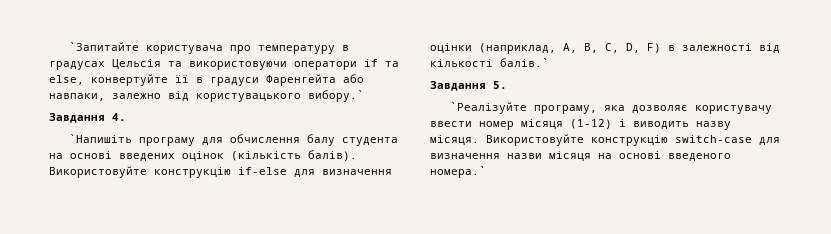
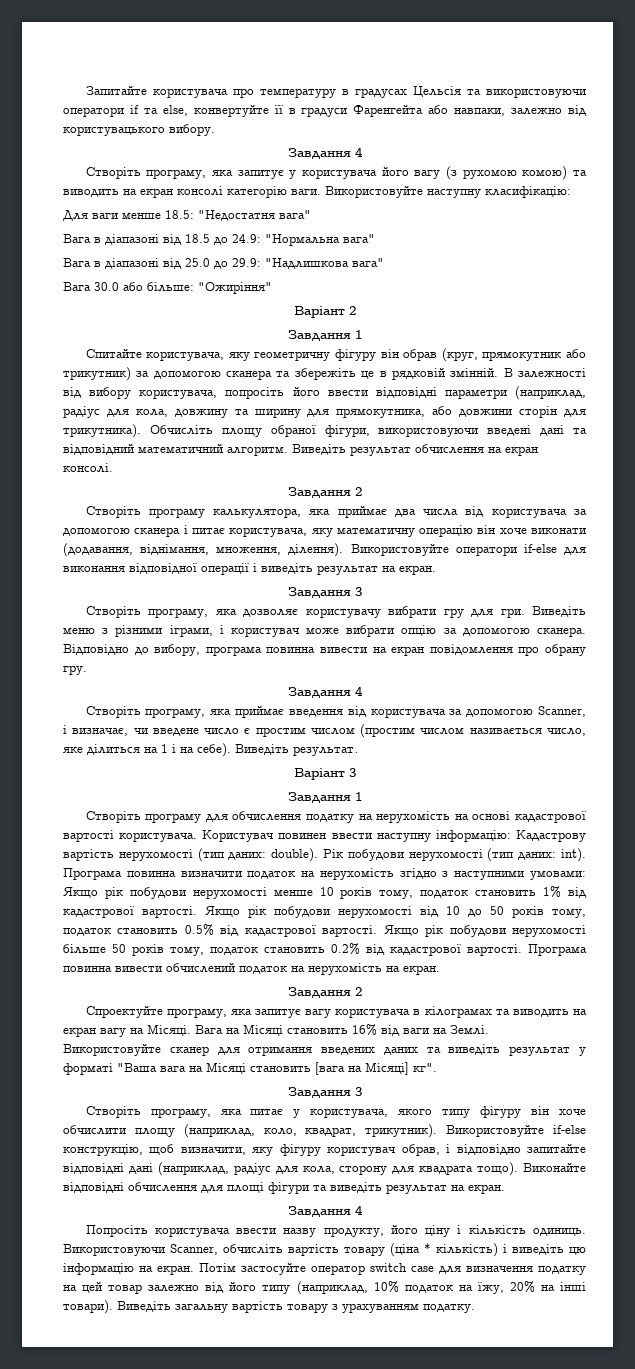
[69,42,140,51] `Запитайте -> [85,86,147,95] Запитайте
[308,90,364,102] [49,113,126,123] [69,134,399,146] [49,150,357,162] [49,166,392,178] [430,43,780,54] [430,58,549,67] [430,81,507,91] [450,102,528,114] вибору.` // Завдання 4. // `Напишіть програму для обчислення балу студента на основі введених оцінок (кількість балів). Використовуйте конструкцію if-else для визначення оцінки (наприклад, A, B, C, D, F) в залежності від кількості балів.` // Завдання 5. // `Реалізуйте -> [169,124,215,136] [287,147,363,159] [85,166,587,180] [63,186,571,198] [63,210,311,221] [63,234,375,246] [63,258,384,269] [63,282,272,294] [293,306,356,318] [287,330,362,341] [85,348,586,362] [63,367,587,381] [63,386,586,400] [63,406,587,418] [63,424,587,438] [63,444,538,456] [63,463,113,473] [287,487,362,498] [85,506,587,518] [63,525,586,537] [63,543,587,557] [63,563,436,575] [287,587,362,598] [85,606,141,618] вибору. // Завдання 4 // Створіть програму, яка запитує у користувача його вагу (з рухомою комою) та виводить на екран консолі категорію ваги. Використовуйте наступну класифікацію: // Для ваги менше 18.5: "Недостатня вага" // Вага в діапазоні від 18.5 до 24.9: "Нормальна вага" // Вага в діапазоні від 25.0 до 29.9: "Надлишкова вага" // Вага 30.0 або більше: "Ожиріння" // Варіант 2 // Завдання 1 // Спитайте користувача, яку геометричну фігуру він обрав (круг, прямокутник або трикутник) за допомогою сканера та збережіть це в рядковій змінній. В залежності від вибору користувача, попросіть його ввести відповідні параметри (наприклад, радіус для кола, довжину та ширину для прямокутника, або довжини сторін для трикутника). Обчисліть площу обраної фігури, використовуючи введені дані та відповідний математичний алгоритм. Виведіть результат обчислення на екран консолі. // Завдання 2 // Створіть програму калькулятора, яка приймає два числа від користувача за допомогою сканера і питає користувача, яку математичну операцію він хоче виконати (додавання, віднімання, множення, ділення). Використовуйте оператори if-else для виконання відповідної операції і виведіть результат на екран. // Завдання 3 // Створіть
[430,119,731,130] [430,134,780,146] [430,151,731,162] [430,166,486,178] ввести номер місяця (1-12) і виводить назву місяця. Використовуйте конструкцію switch-case для визначення назви місяця на основі введеного номера.` -> [388,606,586,618] [63,625,586,637] [63,644,587,656] [63,665,87,675] [287,686,363,698] [85,706,586,718] [63,724,586,738] [63,743,358,757] [293,768,356,780] [287,792,362,803] [85,811,586,823] [63,830,587,842] [63,848,587,862] [63,868,586,880] [63,886,588,899] [63,906,586,918] [63,924,586,937] [63,943,587,956] [63,963,440,975] [287,987,362,998] [85,1006,587,1018] [63,1024,489,1037] [63,1044,586,1056] [63,1062,437,1075] [287,1087,362,1098] [85,1106,586,1118] [63,1124,586,1138] [63,1144,587,1156] [63,1162,586,1176] [63,1182,505,1194] [287,1205,363,1217] [85,1225,586,1237] [63,1243,586,1257] [63,1263,586,1275] [63,1281,586,1295] [63,1300,475,1314] вибрати гру для гри. Виведіть меню з різними іграми, і користувач може вибрати опцію за допомогою сканера. Відповідно до вибору, програма повинна вивести на екран повідомлення про обрану гру. // Завдання 4 // Створіть програму, яка приймає введення від користувача за допомогою Scanner, і визначає, чи введене число є простим числом (простим числом називається число, яке ділиться на 1 і на себе). Виведіть результат. // Варіант 3 // Завдання 1 // Створіть програму для обчислення податку на нерухомість на основі кадастрової вартості користувача. Користувач повинен ввести наступну інформацію: Кадастрову вартість нерухомості (тип даних: double). Рік побудови нерухомості (тип даних: int). Програма повинна визначити податок на нерухомість згідно з наступними умовами: Якщо рік побудови нерухомості менше 10 років тому, податок становить 1% від кадастрової вартості. Якщо рік побудови нерухомості від 10 до 50 років тому, податок становить 0.5% від кадастрової вартості. Якщо рік побудови нерухомості більше 50 років тому, податок становить 0.2% від кадастрової вартості. Програма повинна вивести обчислений податок на нерухомість на екран. // Завдання 2 // Спроектуйте програму, яка запитує вагу користувача в кілограмах та виводить на екран вагу на Місяці. Вага на Місяці становить 16% від ваги на Землі. Використовуйте сканер для отримання введених даних та виведіть результат у форматі "Ваша вага на Місяці становить [вага на Місяці] кг". // Завдання 3 // Створіть програму, яка питає у користувача, якого типу фігуру він хоче обчислити площу (наприклад, коло, квадрат, трикутник). Використовуйте if-else конструкцію, щоб визначити, яку фігуру користувач обрав, і відповідно запитайте відповідні дані (наприклад, радіус для кола, сторону для квадрата тощо). Виконайте відповідні обчислення для площі фігури та виведіть результат на екран. // Завдання 4 // Попросіть користувача ввести назву продукту, його ціну і кількість одиниць. Використовуючи Scanner, обчисліть вартість товару (ціна * кількість) і виведіть цю інформацію на екран. Потім застосуйте оператор switch case для визначення податку на цей товар залежно від його типу (наприклад, 10% податок на їжу, 20% на інші товари). Виведіть загальну вартість товару з урахуванням податку.

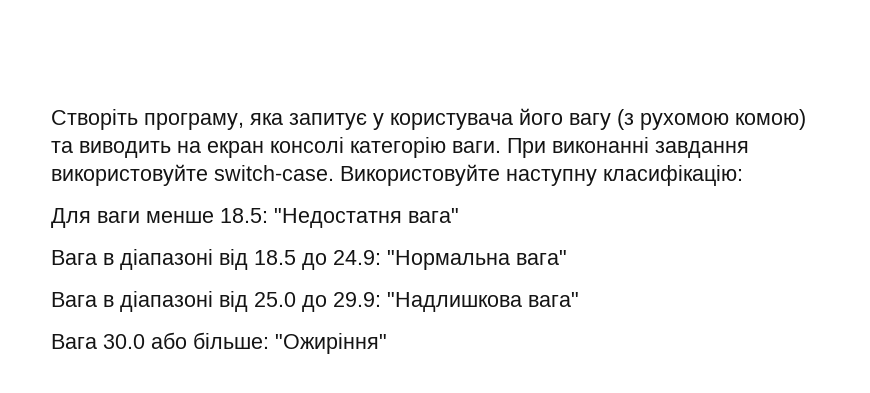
[85,86,586,98] [63,105,587,117] [63,124,215,136] [287,147,363,159] Запитайте користувача про температуру в градусах Цельсія та використовуючи оператори if та else, конвертуйте її в градуси Фаренгейта або навпаки, залежно від користувацького вибору. // Завдання 4 // -> (51, 119) none
(321, 192) none -> [507,137,749,158] [51,164,334,186] При виконанні завдання використовуйте switch-case.
[293,306,356,318] [287,330,362,341] [85,348,586,362] [63,367,587,381] [63,386,586,400] [63,406,587,418] [63,424,587,438] [63,444,538,456] [63,463,113,473] [287,487,362,498] [85,506,587,518] [63,525,586,537] [63,543,587,557] [63,563,436,575] [287,587,362,598] [85,606,586,618] [63,625,586,637] [63,644,587,656] [63,665,87,675] [287,686,363,698] [85,706,586,718] [63,724,586,738] [63,743,358,757] [293,768,356,780] [287,792,362,803] [85,811,586,823] [63,830,587,842] [63,848,587,862] [63,868,586,880] [63,886,588,899] [63,906,586,918] [63,924,586,937] [63,943,587,956] [63,963,440,975] [287,987,362,998] [85,1006,587,1018] [63,1024,489,1037] [63,1044,586,1056] [63,1062,437,1075] [287,1087,362,1098] [85,1106,586,1118] [63,1124,586,1138] [63,1144,587,1156] [63,1162,586,1176] [63,1182,505,1194] [287,1205,363,1217] [85,1225,586,1237] [63,1243,586,1257] [63,1263,586,1275] [63,1281,586,1295] [63,1300,475,1314] // Варіант 2 // Завдання 1 // Спитайте користувача, яку геометричну фігуру він обрав (круг, прямокутник або трикутник) за допомогою сканера та збережіть це в рядковій змінній. В залежності від вибору користувача, попросіть його ввести відповідні параметри (наприклад, радіус для кола, довжину та ширину для прямокутника, або довжини сторін для трикутника). Обчисліть площу обраної фігури, використовуючи введені дані та відповідний математичний алгоритм. Виведіть результат обчислення на екран консолі. // Завдання 2 // Створіть програму калькулятора, яка приймає два числа від користувача за допомогою сканера і питає користувача, яку математичну операцію він хоче виконати (додавання, віднімання, множення, ділення). Використовуйте оператори if-else для виконання відповідної операції і виведіть результат на екран. // Завдання 3 // Створіть програму, яка дозволяє користувачу вибрати гру для гри. Виведіть меню з різними іграми, і користувач може вибрати опцію за допомогою сканера. Відповідно до вибору, програма повинна вивести на екран повідомлення про обрану гру. // Завдання 4 // Створіть програму, яка приймає введення від користувача за допомогою Scanner, і визначає, чи введене число є простим числом (простим числом називається число, яке ділиться на 1 і на себе). Виведіть результат. // Варіант 3 // Завдання 1 // Створіть програму для обчислення податку на нерухомість на основі кадастрової вартості користувача. Користувач повинен ввести наступну інформацію: Кадастрову вартість нерухомості (тип даних: double). Рік побудови нерухомості (тип даних: int). Програма повинна визначити податок на нерухомість згідно з наступними умовами: Якщо рік побудови нерухомості менше 10 років тому, податок становить 1% від кадастрової вартості. Якщо рік побудови нерухомості від 10 до 50 років тому, податок становить 0.5% від кадастрової вартості. Якщо рік побудови нерухомості більше 50 років тому, податок становить 0.2% від кадастрової вартості. Програма повинна вивести обчислений податок на нерухомість на екран. // Завдання 2 // Спроектуйте програму, яка запитує вагу користувача в кілограмах та виводить на екран вагу на Місяці. Вага на Місяці становить 16% від ваги на Землі. Використовуйте сканер для отримання введених даних та виведіть результат у форматі "Ваша вага на Місяці становить [вага на Місяці] кг". // Завдання 3 // Створіть програму, яка питає у користувача, якого типу фігуру він хоче обчислити площу (наприклад, коло, квадрат, трикутник). Використовуйте if-else конструкцію, щоб визначити, яку фігуру користувач обрав, і відповідно запитайте відповідні дані (наприклад, радіус для кола, сторону для квадрата тощо). Виконайте відповідні обчислення для площі фігури та виведіть результат на екран. // Завдання 4 // Попросіть користувача ввести назву продукту, його ціну і кількість одиниць. Використовуючи Scanner, обчисліть вартість товару (ціна * кількість) і виведіть цю інформацію на екран. Потім застосуйте оператор switch case для визначення податку на цей товар залежно від його типу (наприклад, 10% податок на їжу, 20% на інші товари). Виведіть загальну вартість товару з урахуванням податку. -> (387, 343) none

